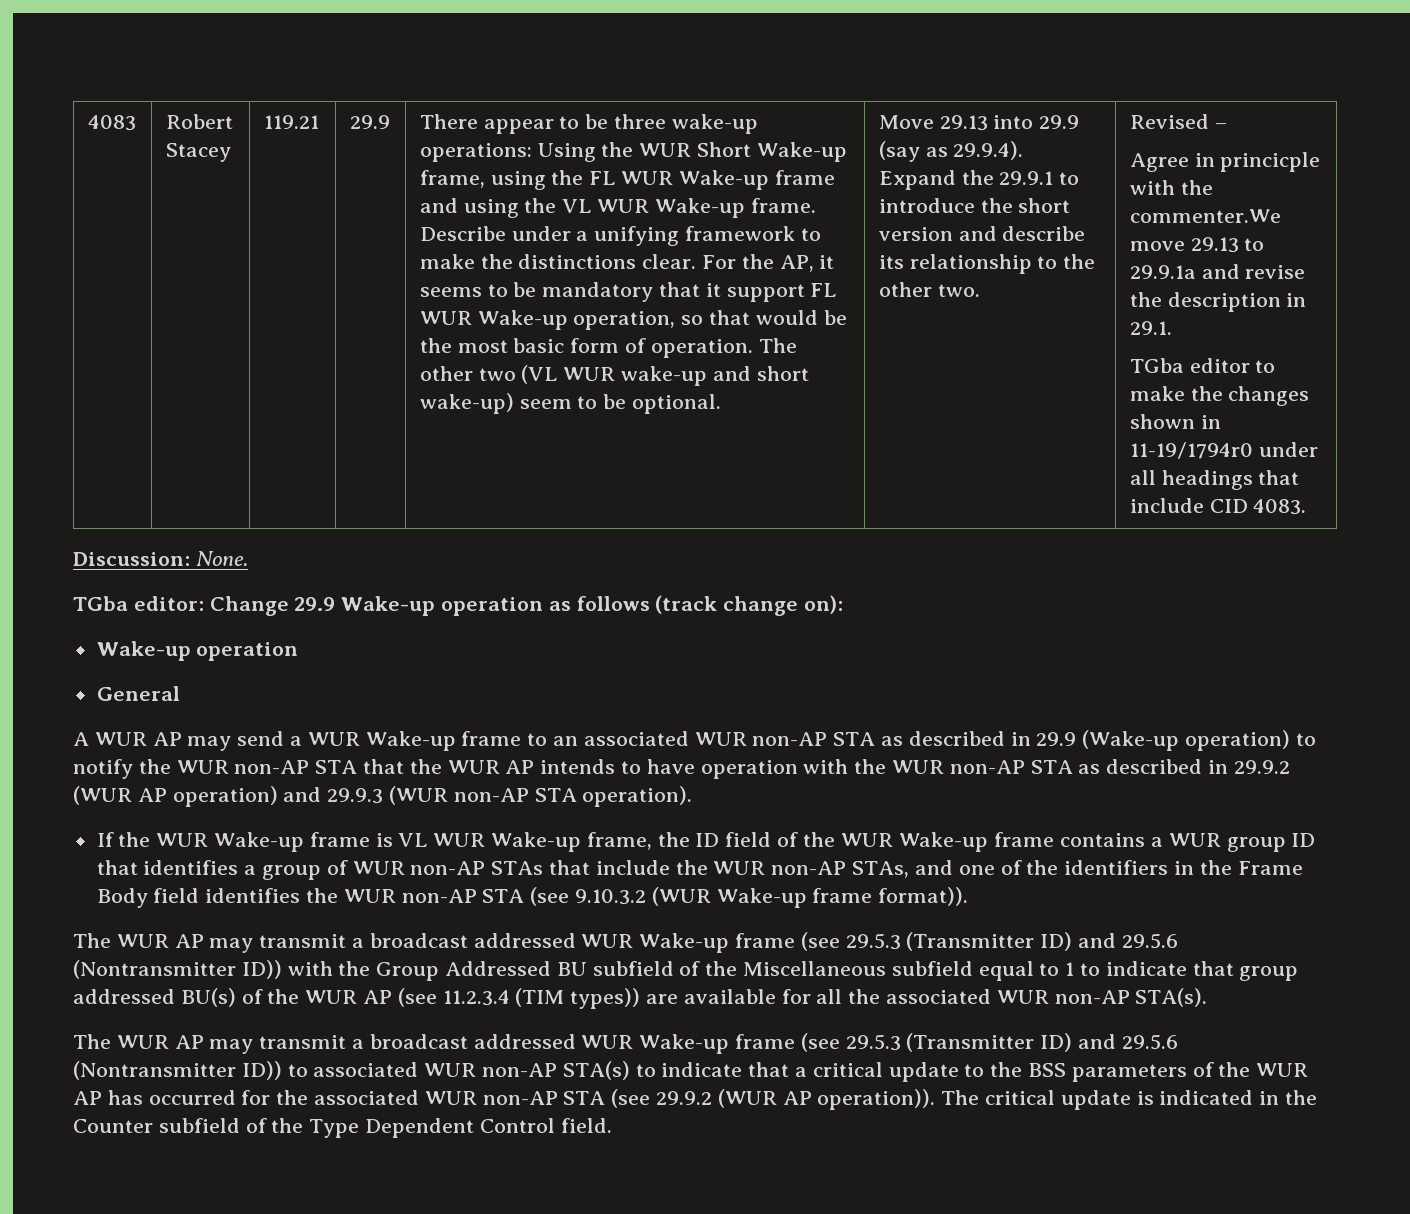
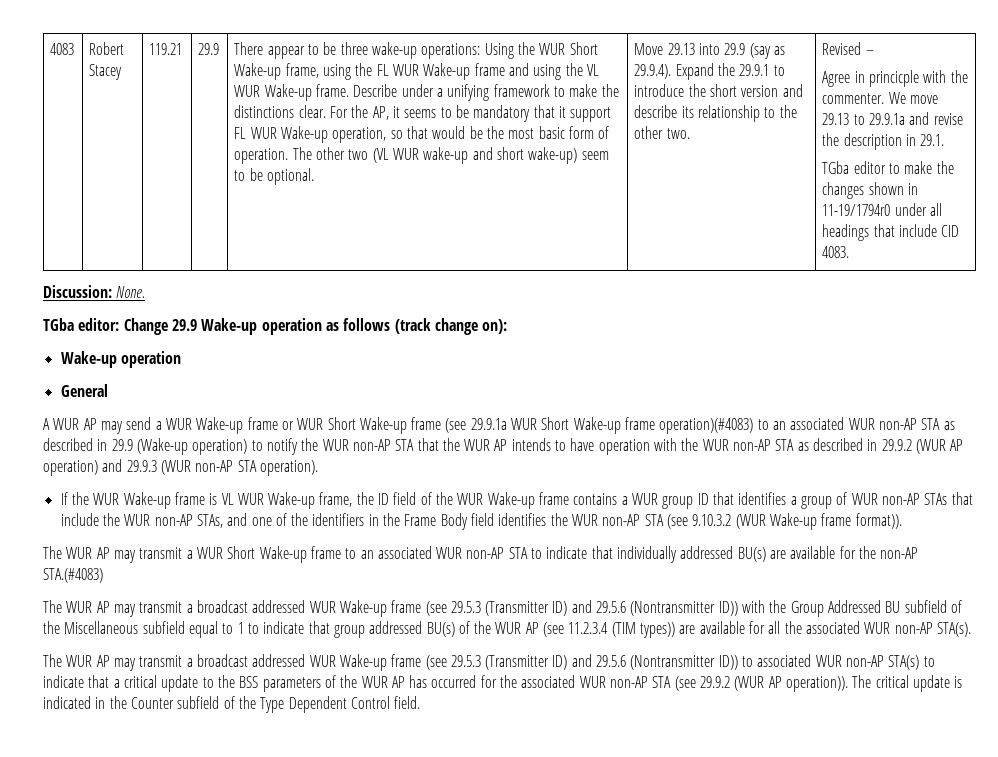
[1129,209,1281,223] commenter.We -> [822,92,906,104] commenter. We
(522, 738) none -> [281,417,754,434] or WUR Short Wake-up frame (see 29.9.1a WUR Short Wake-up frame operation)(#4083)
(969, 896) none -> [43,546,919,563] [43,568,103,583] // The WUR AP may transmit a WUR Short Wake-up frame to an associated WUR non-AP STA to indicate that individually addressed BU(s) are available for the non-AP STA.(#4083)

